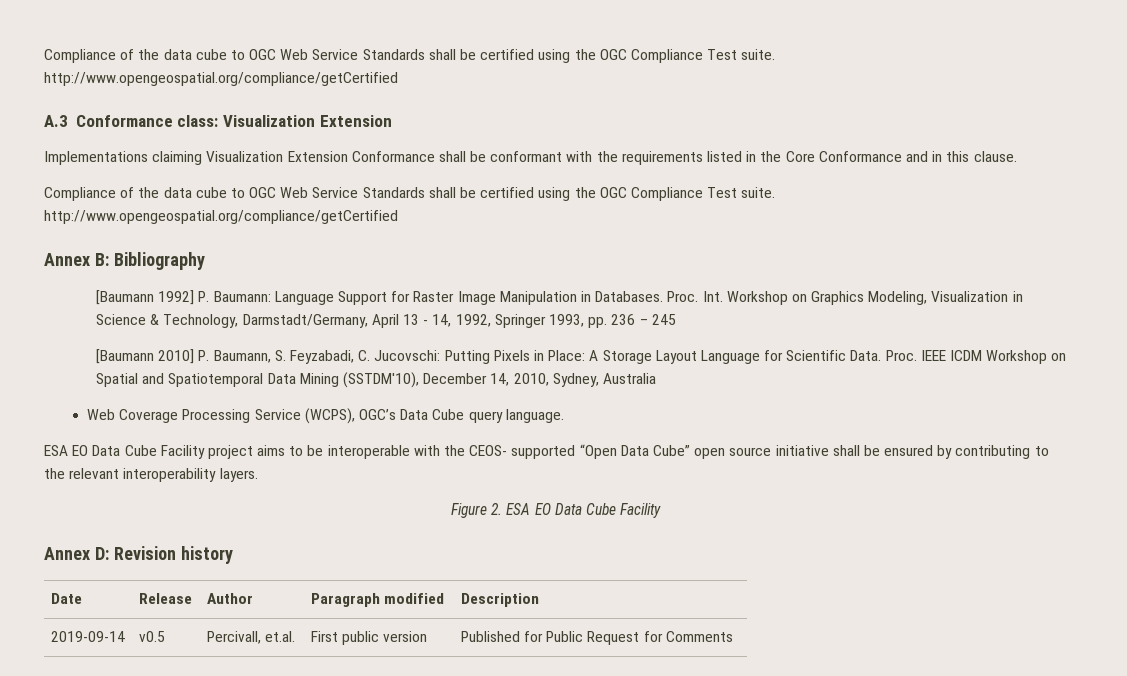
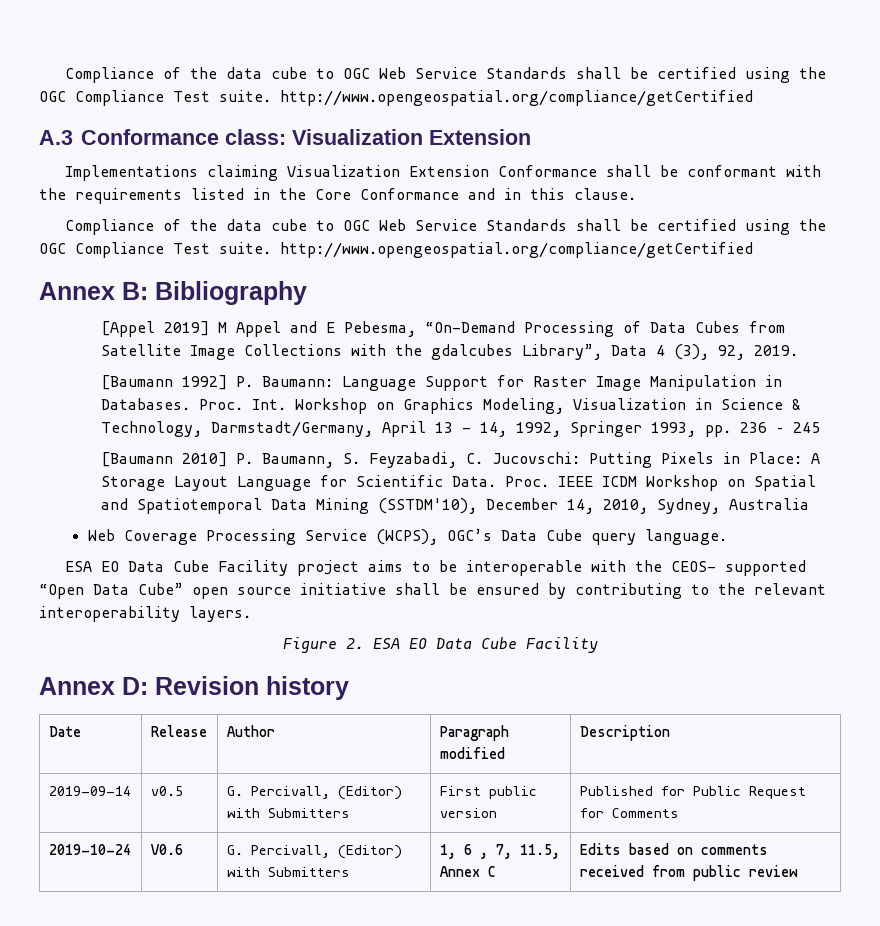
(205, 261) none -> [101,321,786,337] [101,344,799,360] // [Appel 2019] M Appel and E Pebesma, “On-Demand Processing of Data Cubes from Satellite Image Collections with the gdalcubes Library”, Data 4 (3), 92, 2019.
[206,631,296,644] Percivall, et.al. -> [226,786,402,800] [226,808,350,818] G. Percivall, (Editor) with Submitters
(733, 636) none -> [48,844,131,855] [150,844,183,855] [226,845,402,859] [226,867,350,877] [439,844,560,859] [439,866,496,877] [579,843,768,855] [579,865,798,881] // 2019-10-24 | V0.6 | G. Percivall, (Editor) with Submitters | 1, 6 , 7, 11.5, Annex C | Edits based on comments received from public review

